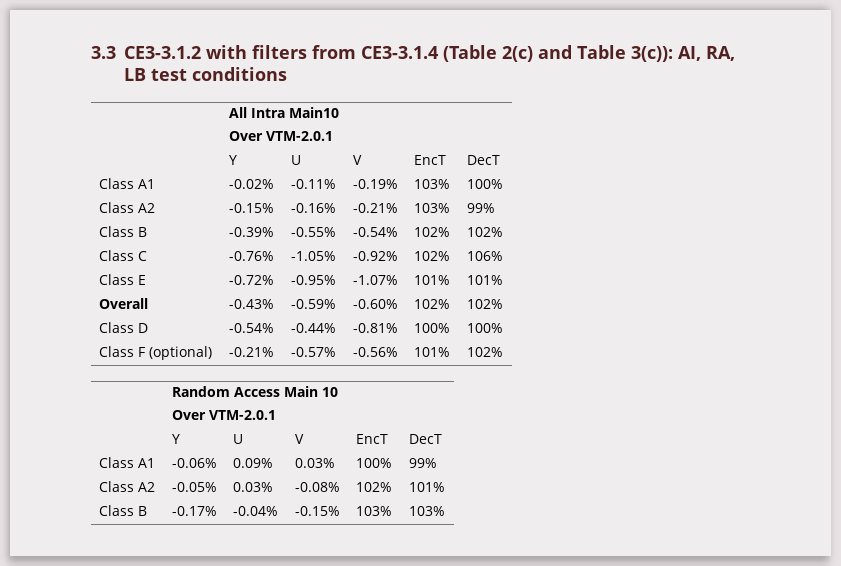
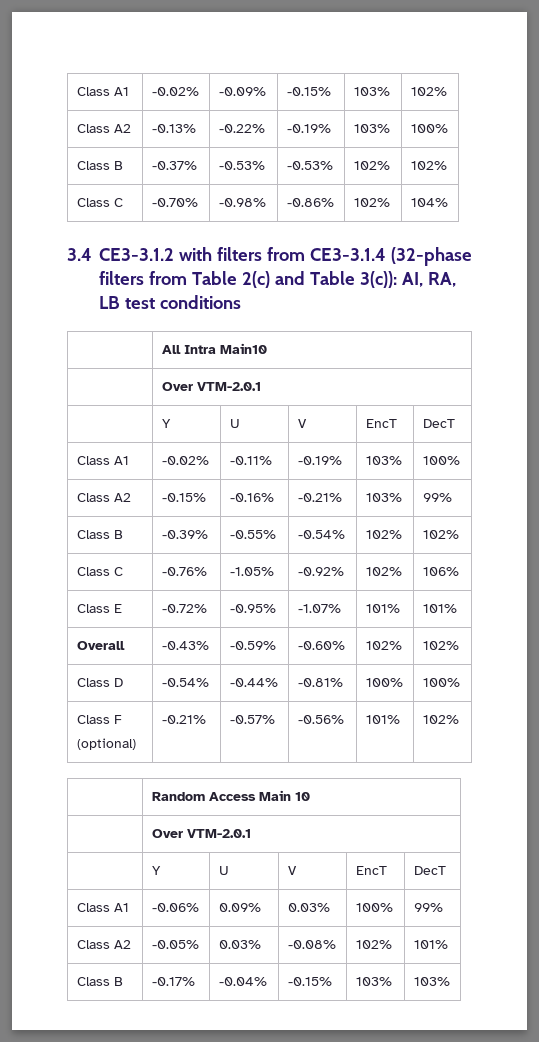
[91,46,116,59] 3.3 -> [76,87,129,96] [151,87,199,96] [218,87,266,96] [286,87,331,96] [353,87,390,96] [410,87,447,96] [76,124,131,133] [151,124,196,133] [218,124,265,133] [286,124,331,133] [353,124,390,133] [410,124,448,133] [76,161,123,170] [151,161,197,170] [218,161,265,170] [286,161,333,170] [353,161,390,170] [410,161,447,170] [76,198,123,207] [151,198,198,207] [218,198,266,207] [286,198,334,207] [353,198,390,207] [410,198,448,207] [67,248,92,261] Class A1 | -0.02% | -0.09% | -0.15% | 103% | 102% // Class A2 | -0.13% | -0.22% | -0.19% | 103% | 100% // Class B | -0.37% | -0.53% | -0.53% | 102% | 102% // Class C | -0.70% | -0.98% | -0.86% | 102% | 104% // 3.4
[442,45,498,62] (Table -> [390,247,472,266] [99,271,237,285] (32-phase filters from Table

